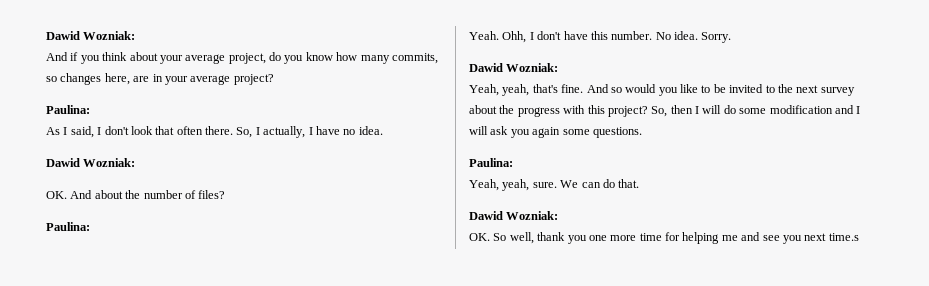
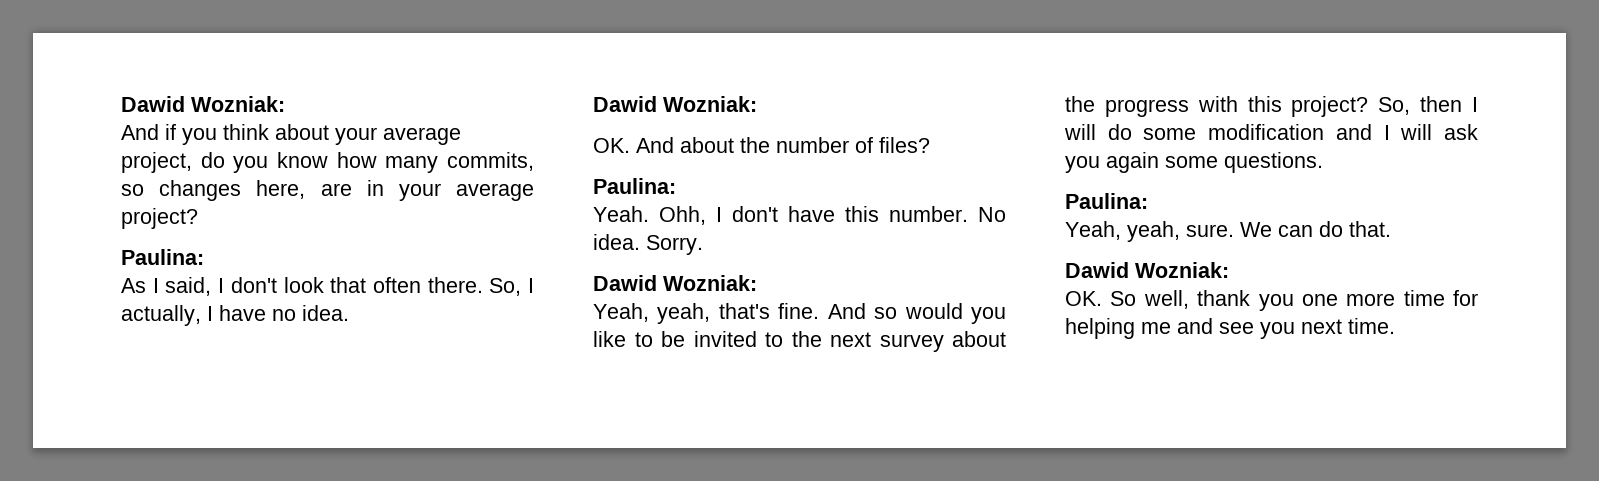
[828,233,859,241] time.s -> [1348,318,1395,334] time.

